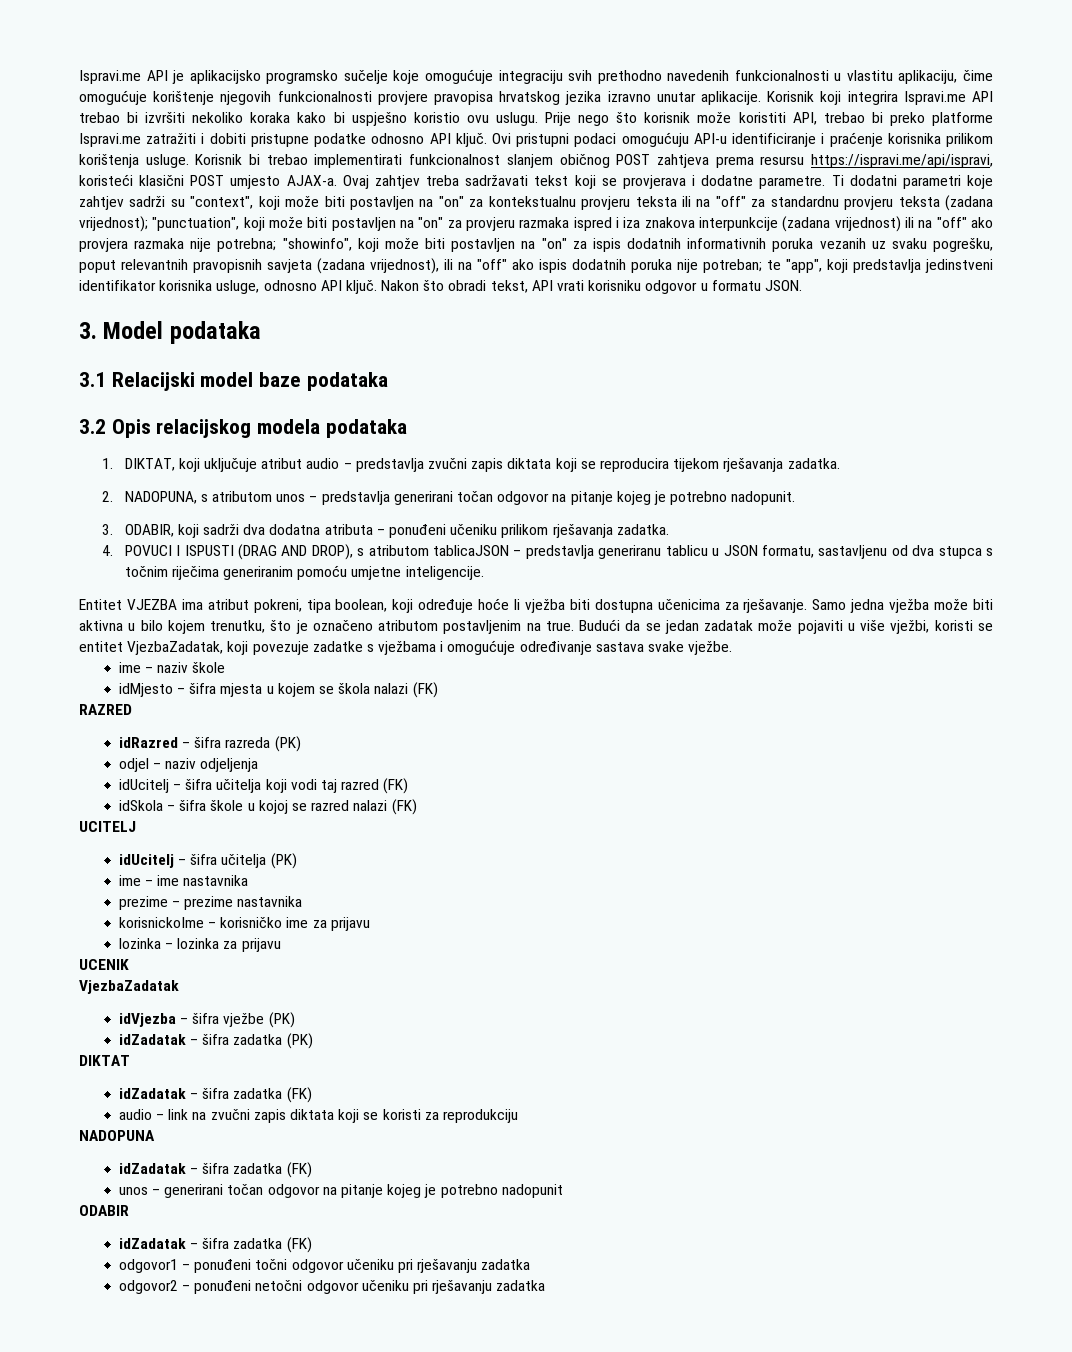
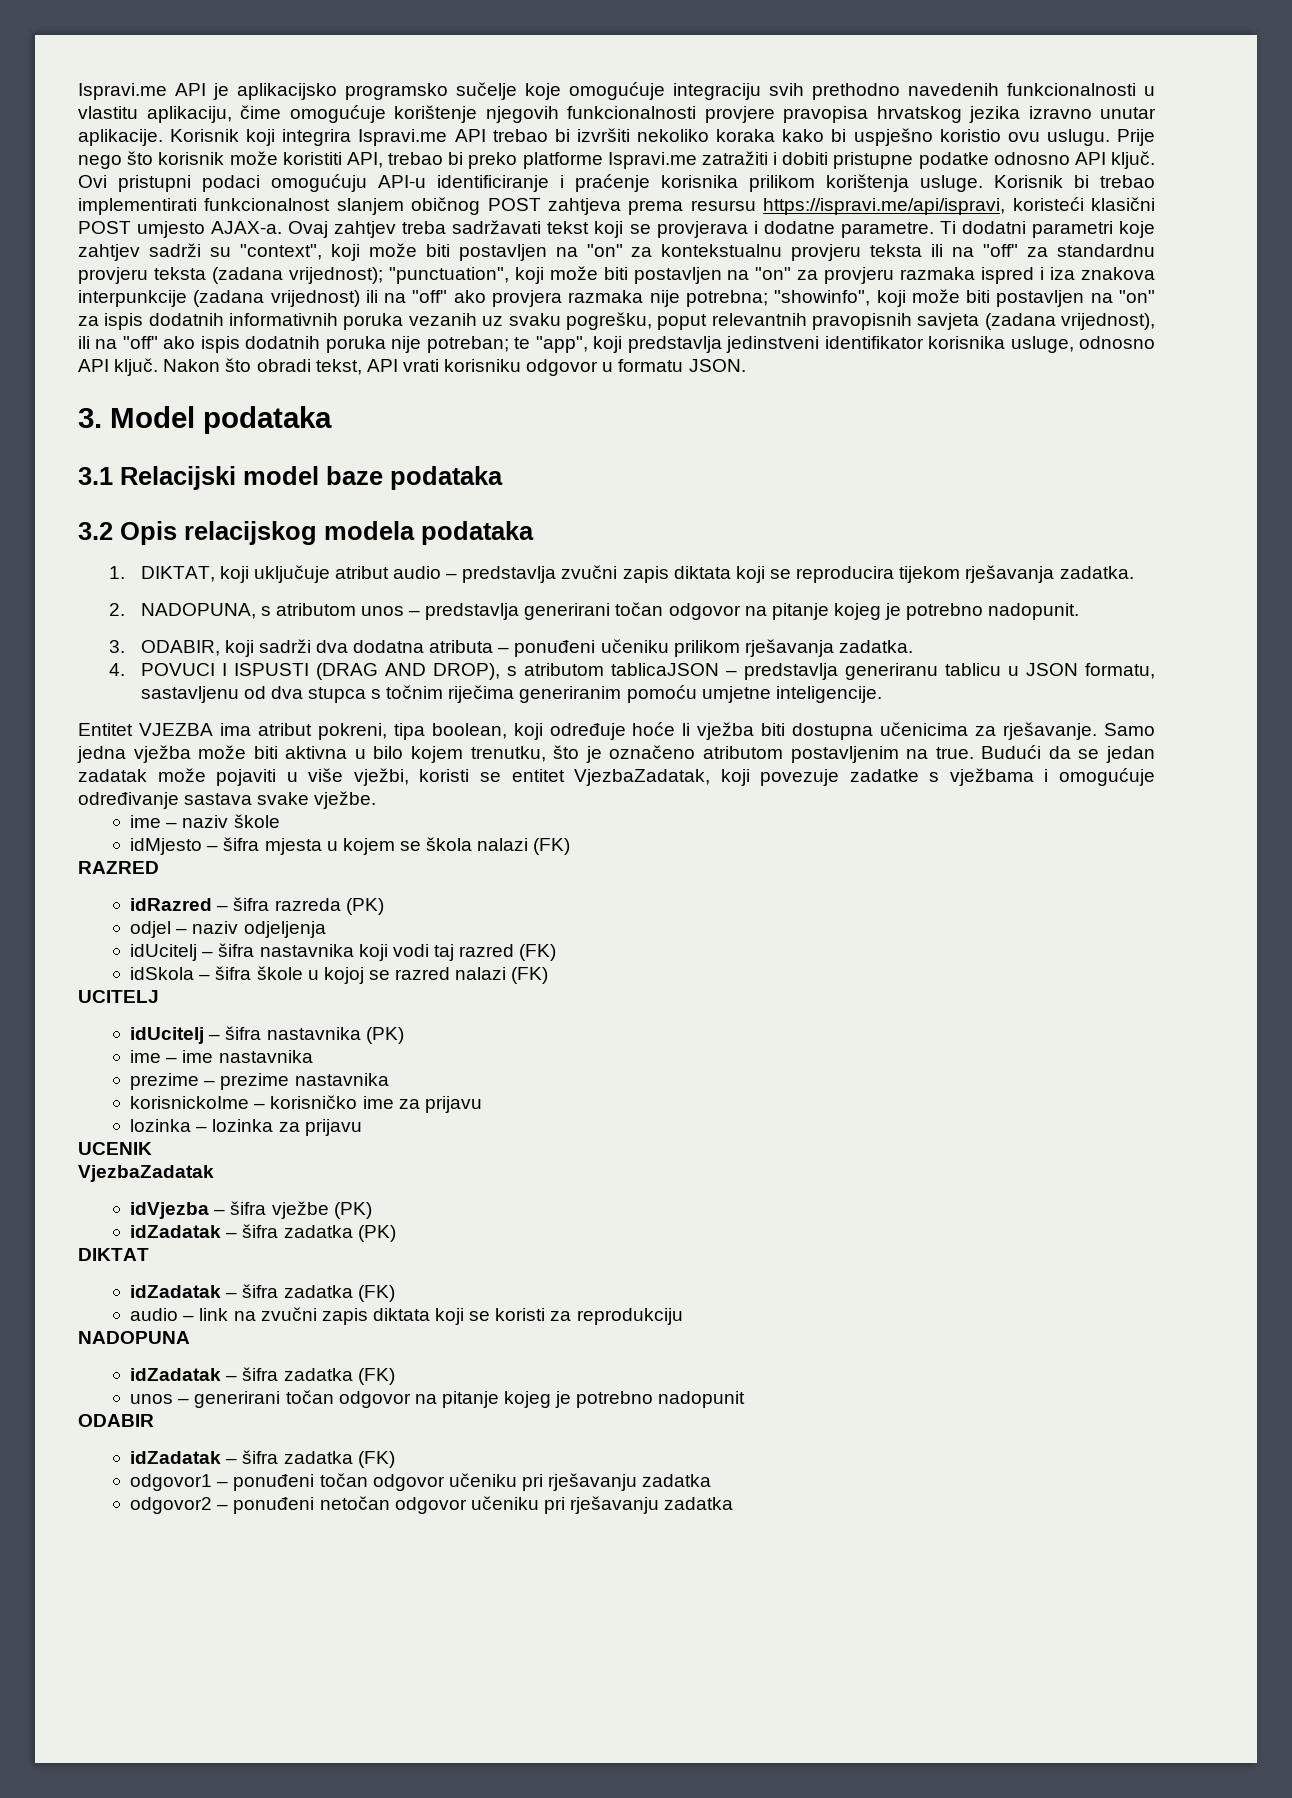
[216,779,262,793] učitelja -> [259,944,354,957] nastavnika
[221,854,267,868] učitelja -> [266,1027,361,1040] nastavnika
[255,1259,288,1270] točni -> [319,1473,368,1487] točan
[255,1280,303,1291] netočni -> [319,1496,390,1510] netočan

